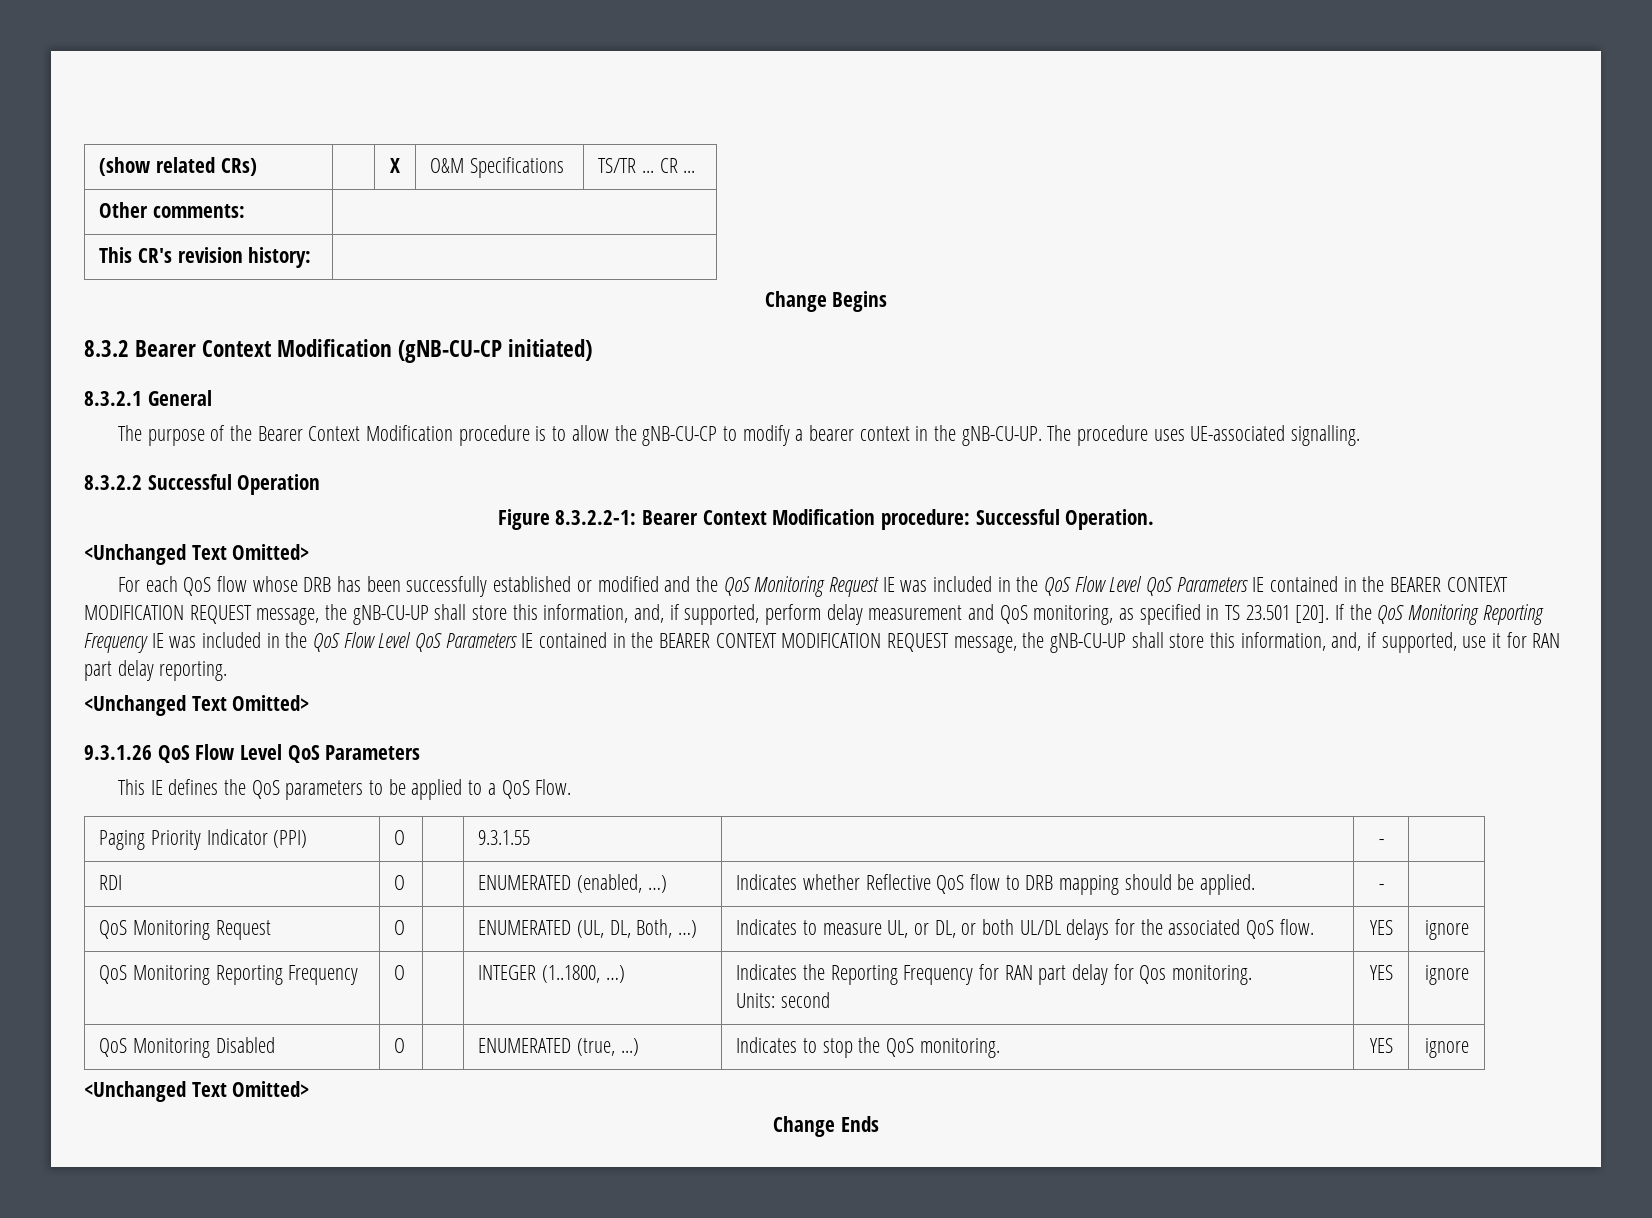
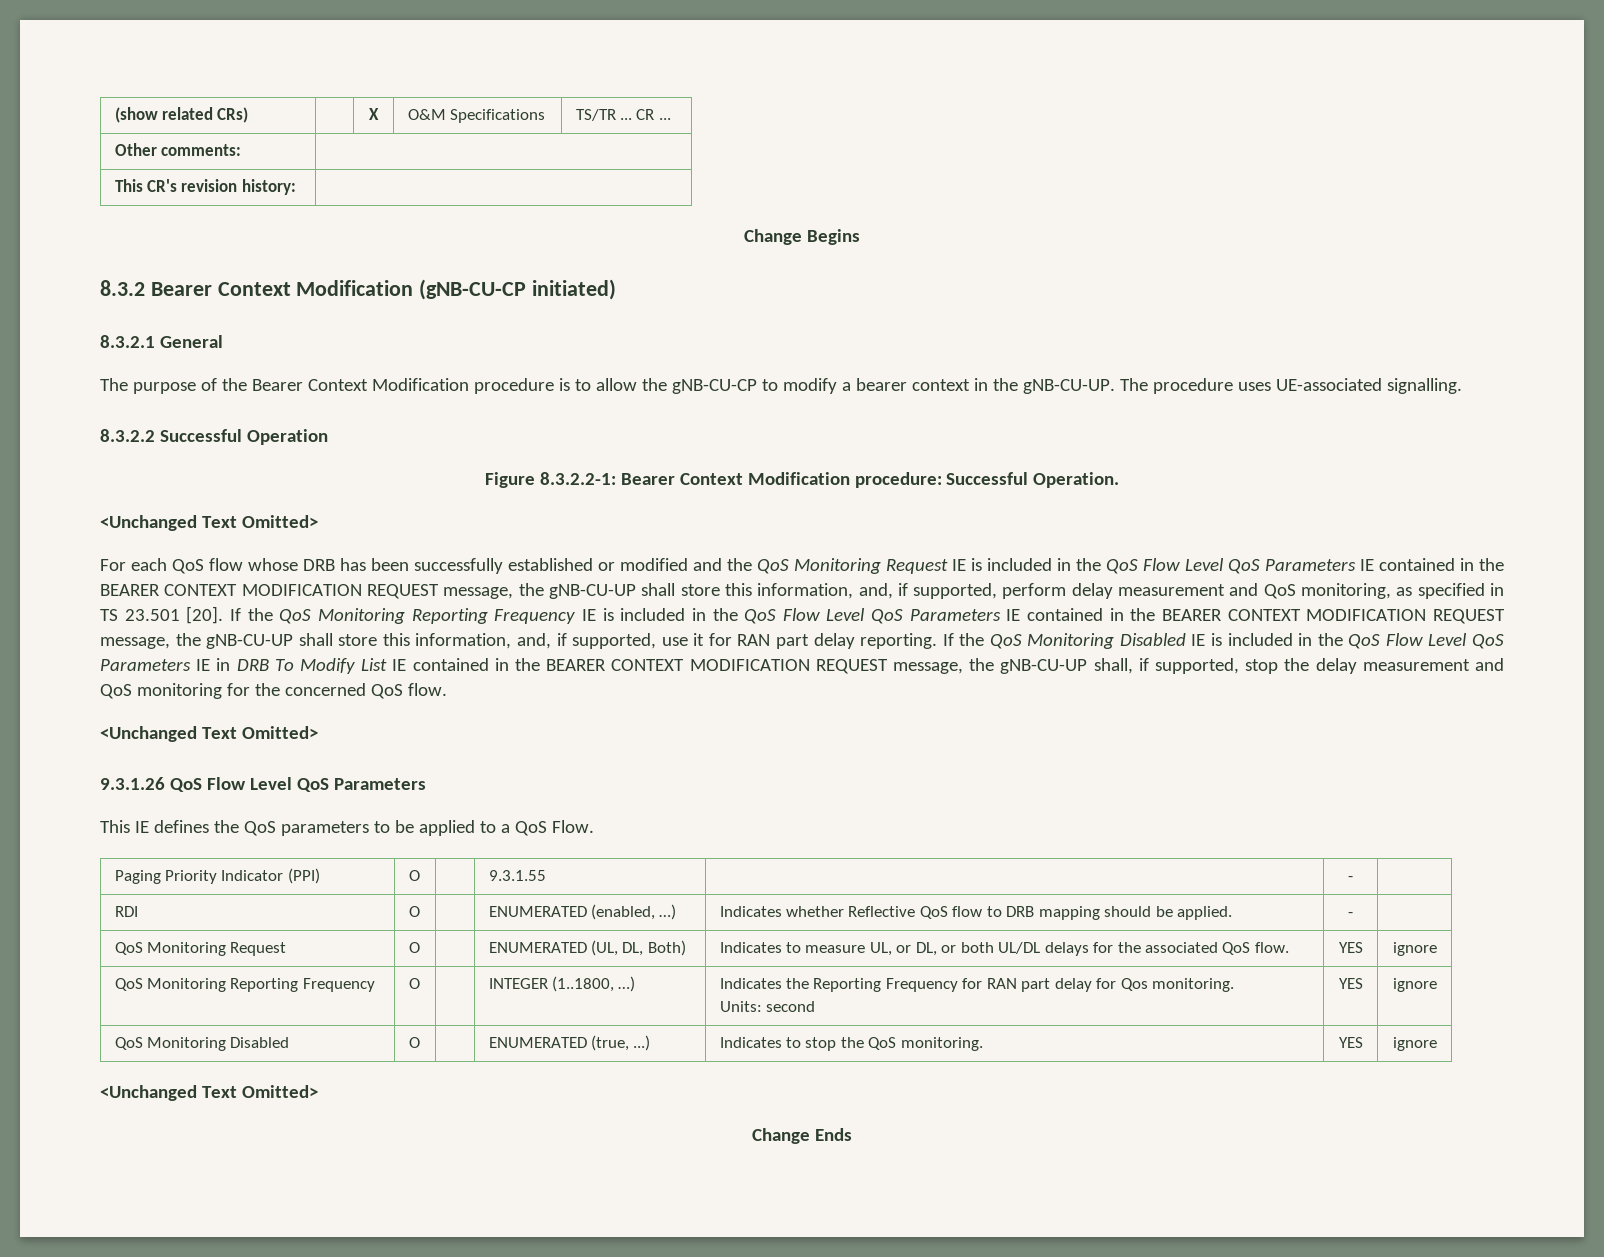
[900,580,928,592] was -> [971,558,982,571] is
[169,636,197,648] was -> [602,608,614,621] is
(228, 671) none -> [942,633,1504,649] [100,658,1505,674] [100,683,447,699] If the QoS Monitoring Disabled IE is included in the QoS Flow Level QoS Parameters IE in DRB To Modify List IE contained in the BEARER CONTEXT MODIFICATION REQUEST message, the gNB-CU-UP shall, if supported, stop the delay measurement and QoS monitoring for the concerned QoS flow.
[636,919,698,938] Both, …) -> [647,940,686,956] Both)

